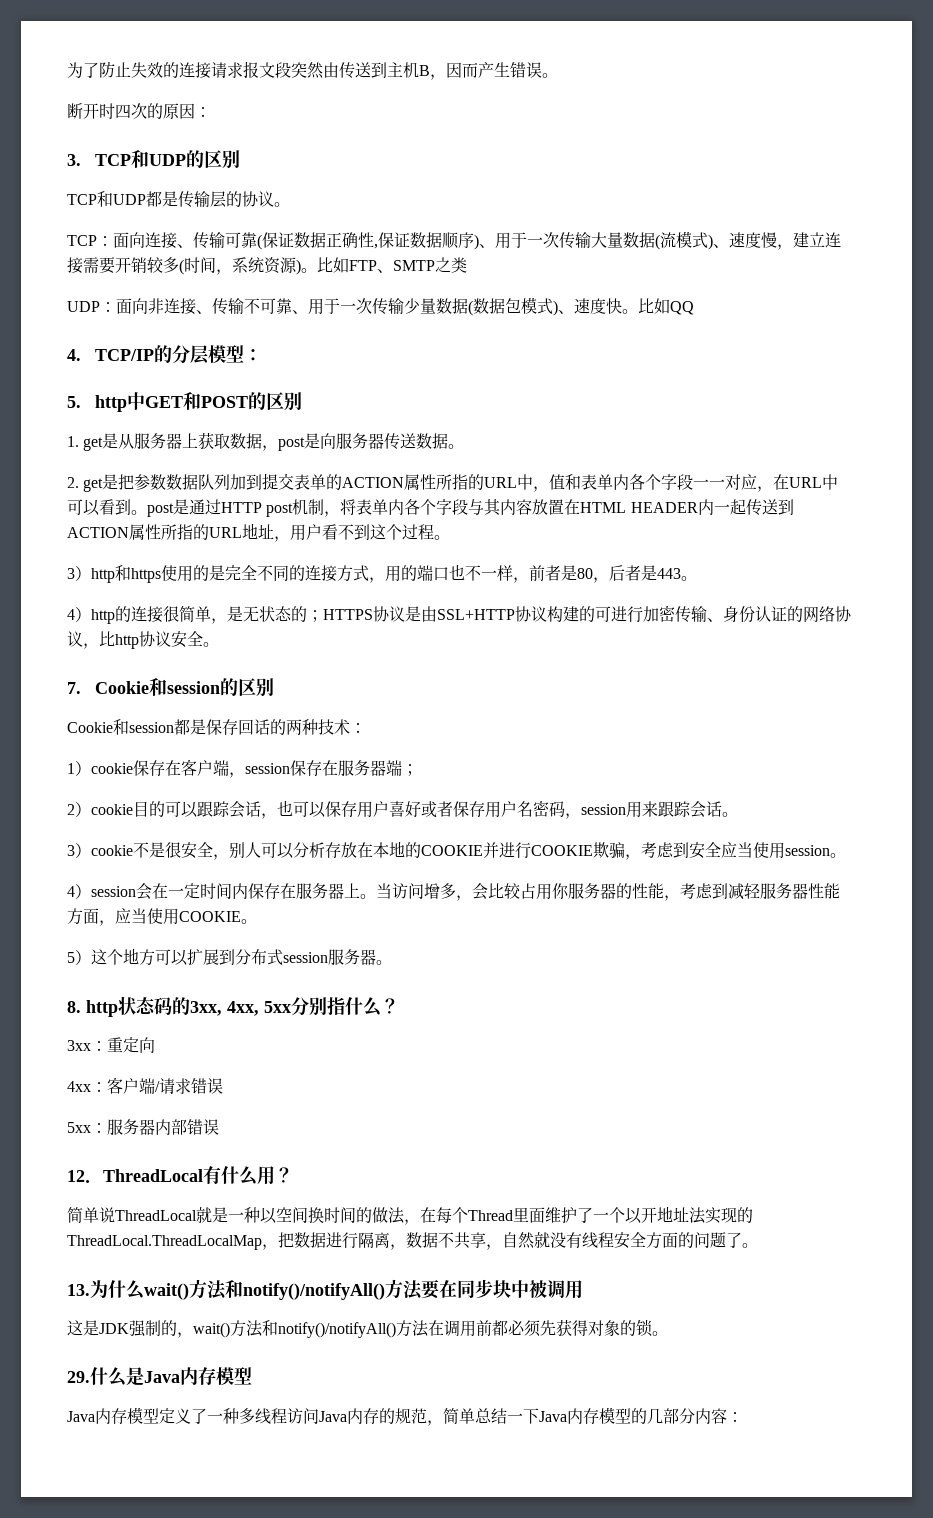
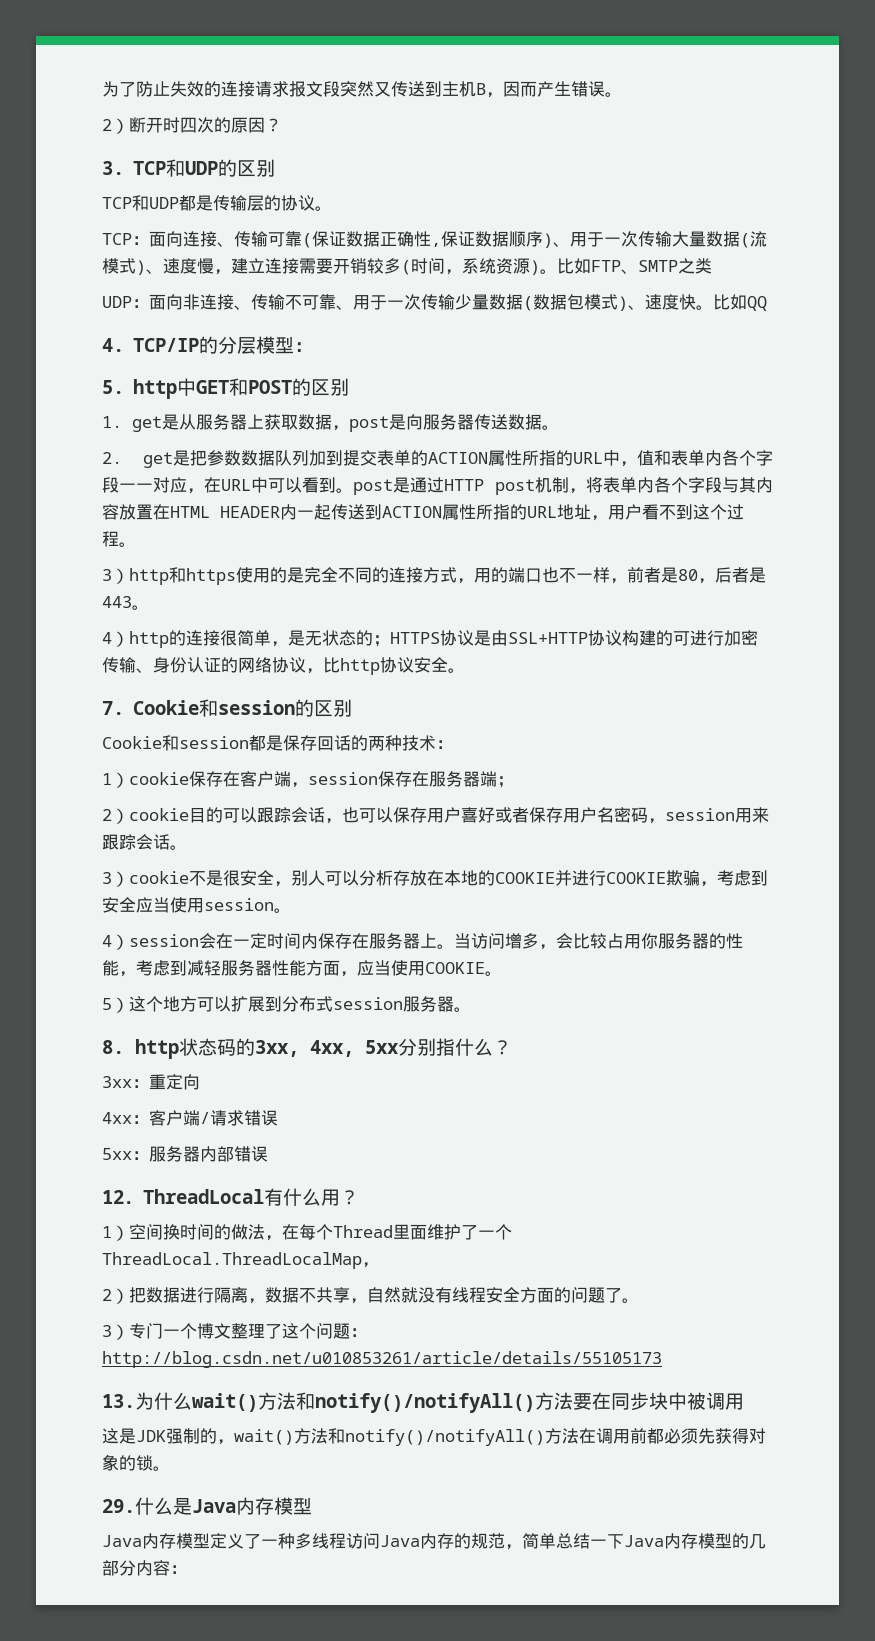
[323,62,339,78] 由 -> [374,82,391,97] 又
(558, 75) none -> [102,118,129,134] 2）
[195,107,211,117] ： -> [265,118,282,132] ？
[67,1207,277,1224] 简单说ThreadLocal就是一种以 -> [102,1225,129,1241] 1）
[625,1206,753,1224] 以开地址法实现的 -> (512, 1232) none
(278, 1247) none -> [102,1288,129,1304] // 2）
(758, 1245) none -> [102,1323,367,1340] [102,1351,662,1368] // 3）专门一个博文整理了这个问题：http://blog.csdn.net/u010853261/article/details/55105173

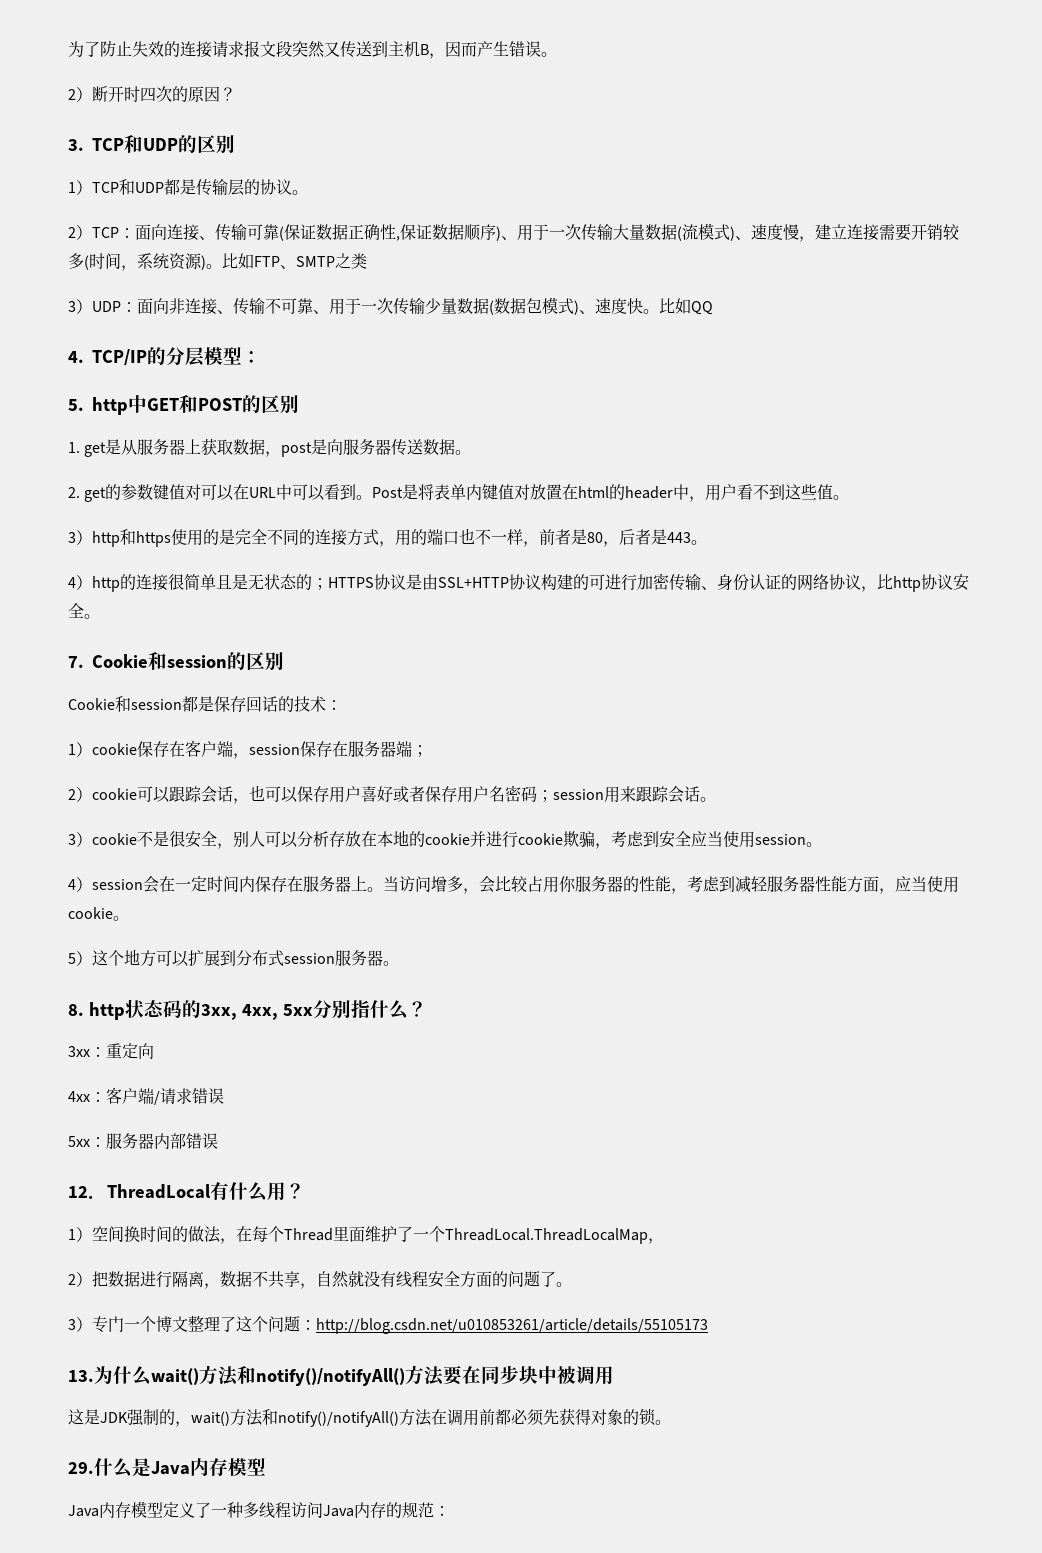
(275, 168) none -> [68,180,92,195] 1）
(332, 208) none -> [68,225,92,240] 2）
(712, 266) none -> [68,299,92,314] 3）
[173,450,773,467] [102,477,204,494] 是把参数数据队列加到提交表单的ACTION属性所指的URL中，值和表单内各个字段一一对应， -> [105,484,235,501] 的参数键值对可以
[353,477,773,495] [102,504,591,520] post是通过HTTP post机制，将表单内各个字段与其内容放置在HTML HEADER内一起传送到ACTION属性所指的URL地址 -> [372,484,690,500] Post是将表单内键值对放置在html的header中
[710,504,744,520] [102,531,119,547] 个过程 -> [801,484,834,500] 些值
[271,641,288,647] ， -> [216,574,232,589] 且
[368,735,402,751] 两种 -> (294, 704) none
[189,807,223,823] 目的 -> (137, 794) none
[648,818,665,824] ， -> [537,790,553,802] ；
[495,870,666,886] COOKIE并进行COOKIE -> [425,831,563,848] cookie并进行cookie
[425,962,485,974] COOKIE -> [68,907,113,919] cookie
[505,1533,766,1550] [102,1560,170,1576] ，简单总结一下Java内存模型的几部分内容 -> (434, 1510) none

